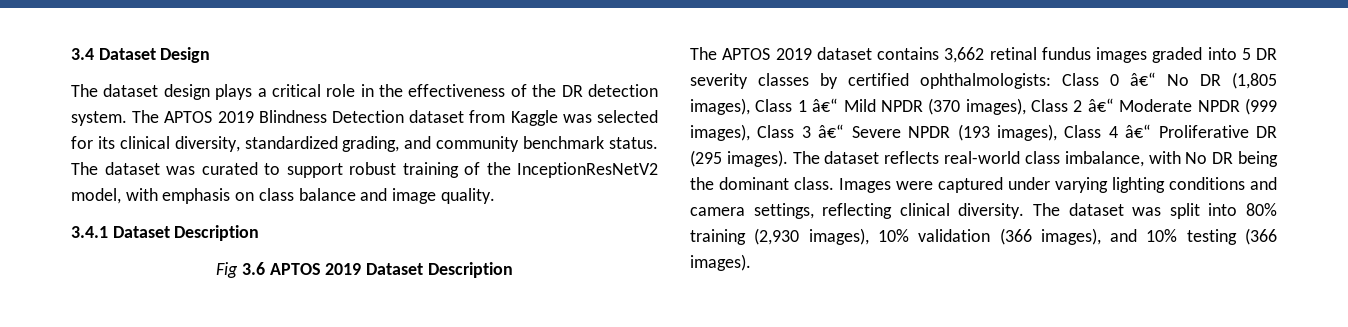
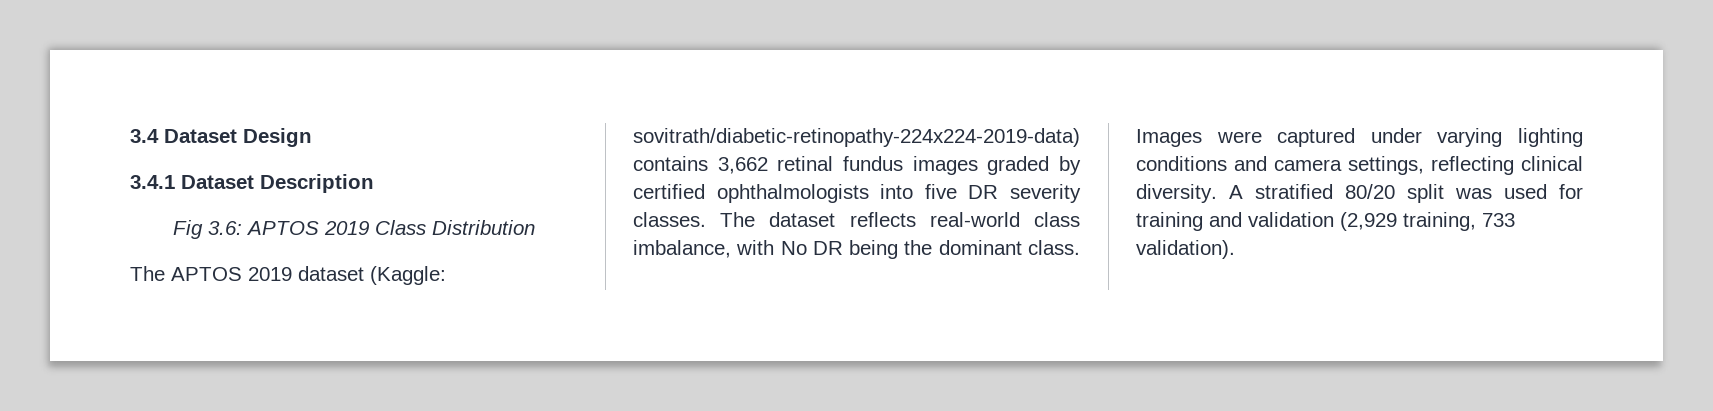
[71,84,659,100] [71,110,658,126] [71,136,659,152] [71,162,658,178] [71,188,495,204] // The dataset design plays a critical role in the effectiveness of the DR detection system. The APTOS 2019 Blindness Detection dataset from Kaggle was selected for its clinical diversity, standardized grading, and community benchmark status. The dataset was curated to support robust training of the InceptionResNetV2 model, with emphasis on class balance and image quality. -> (312, 137) none
[241,262,513,278] 3.6 APTOS 2019 Dataset Description -> [207,220,535,235] 3.6: APTOS 2019 Class Distribution
(872, 53) none -> [370,266,446,285] [633,128,1080,147] (Kaggle: sovitrath/diabetic-retinopathy-224x224-2019-data)
[1207,47,1277,60] [690,72,1277,89] [690,98,1277,115] [690,124,1277,141] [690,150,788,167] into 5 DR severity classes by certified ophthalmologists: Class 0 â€“ No DR (1,805 images), Class 1 â€“ Mild NPDR (370 images), Class 2 â€“ Moderate NPDR (999 images), Class 3 â€“ Severe NPDR (193 images), Class 4 â€“ Proliferative DR (295 images). -> [1059,156,1081,175] [633,184,1081,203] [633,212,706,227] by certified ophthalmologists into five DR severity classes.
[1033,203,1277,219] [690,228,1277,245] [690,254,751,271] The dataset was split into 80% training (2,930 images), 10% validation (366 images), and 10% testing (366 images). -> [1229,184,1583,203] [1136,212,1515,231] [1136,240,1235,259] A stratified 80/20 split was used for training and validation (2,929 training, 733 validation).

